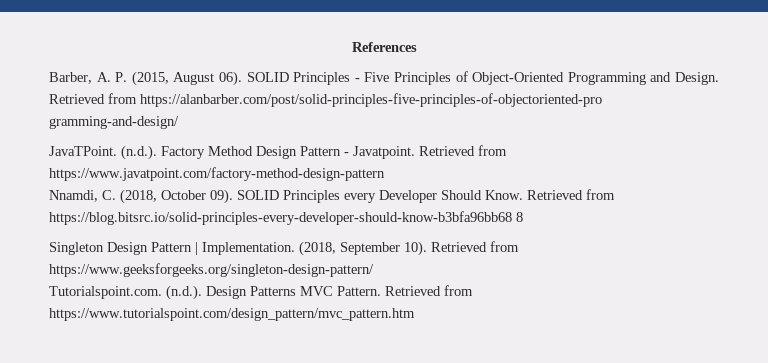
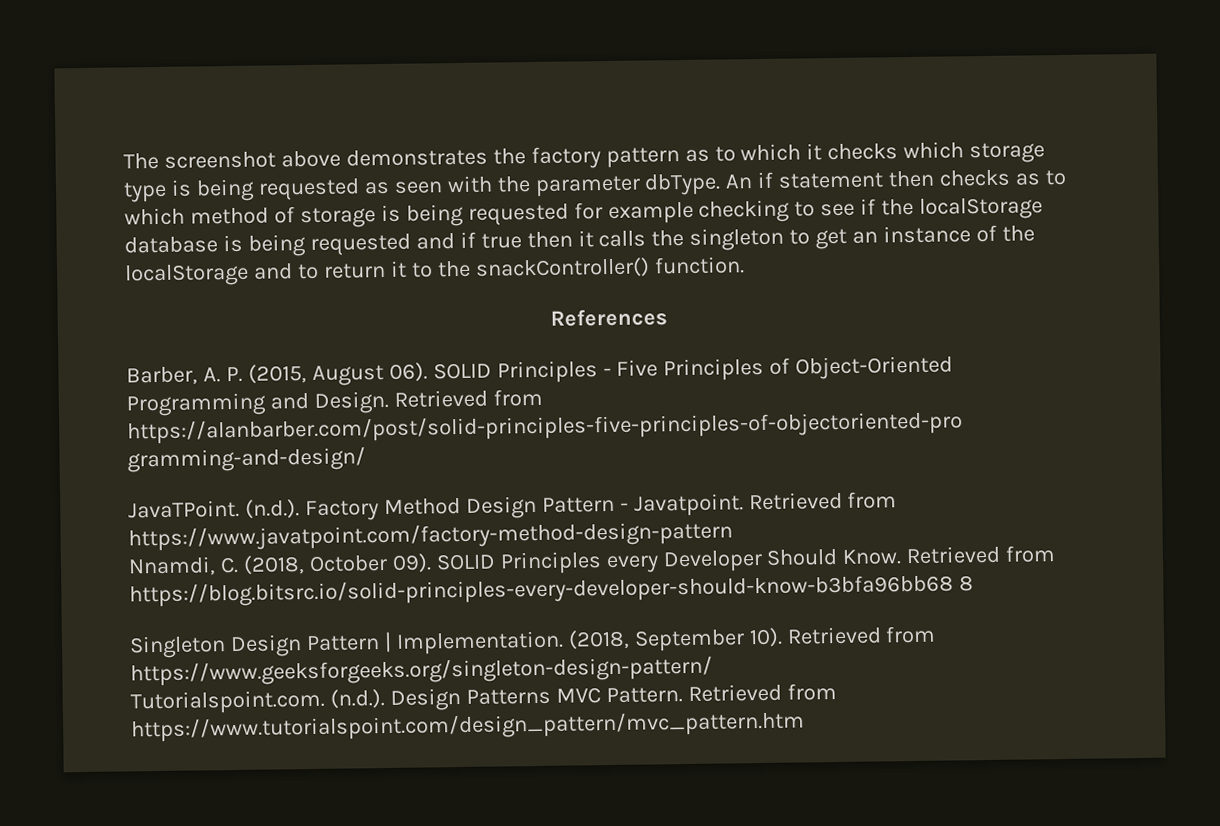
(351, 47) none -> [123,141,1046,170] [123,169,1068,203] [124,197,1044,229] [124,224,1035,257] [124,256,745,287] The screenshot above demonstrates the factory pattern as to which it checks which storage type is being requested as seen with the parameter dbType. An if statement then checks as to which method of storage is being requested for example checking to see if the localStorage database is being requested and if true then it calls the singleton to get an instance of the localStorage and to return it to the snackController() function. //

